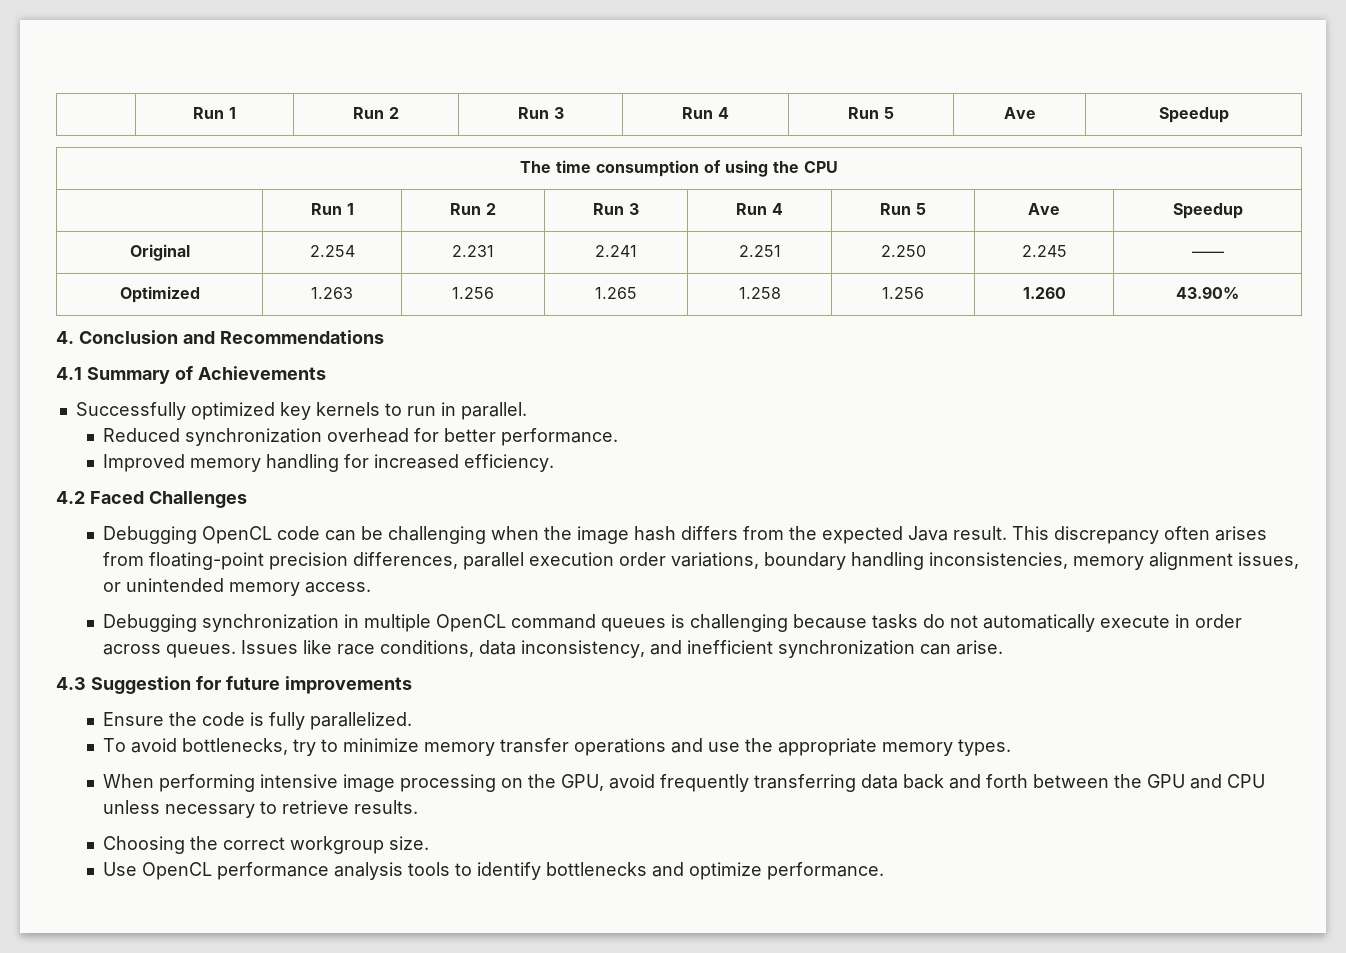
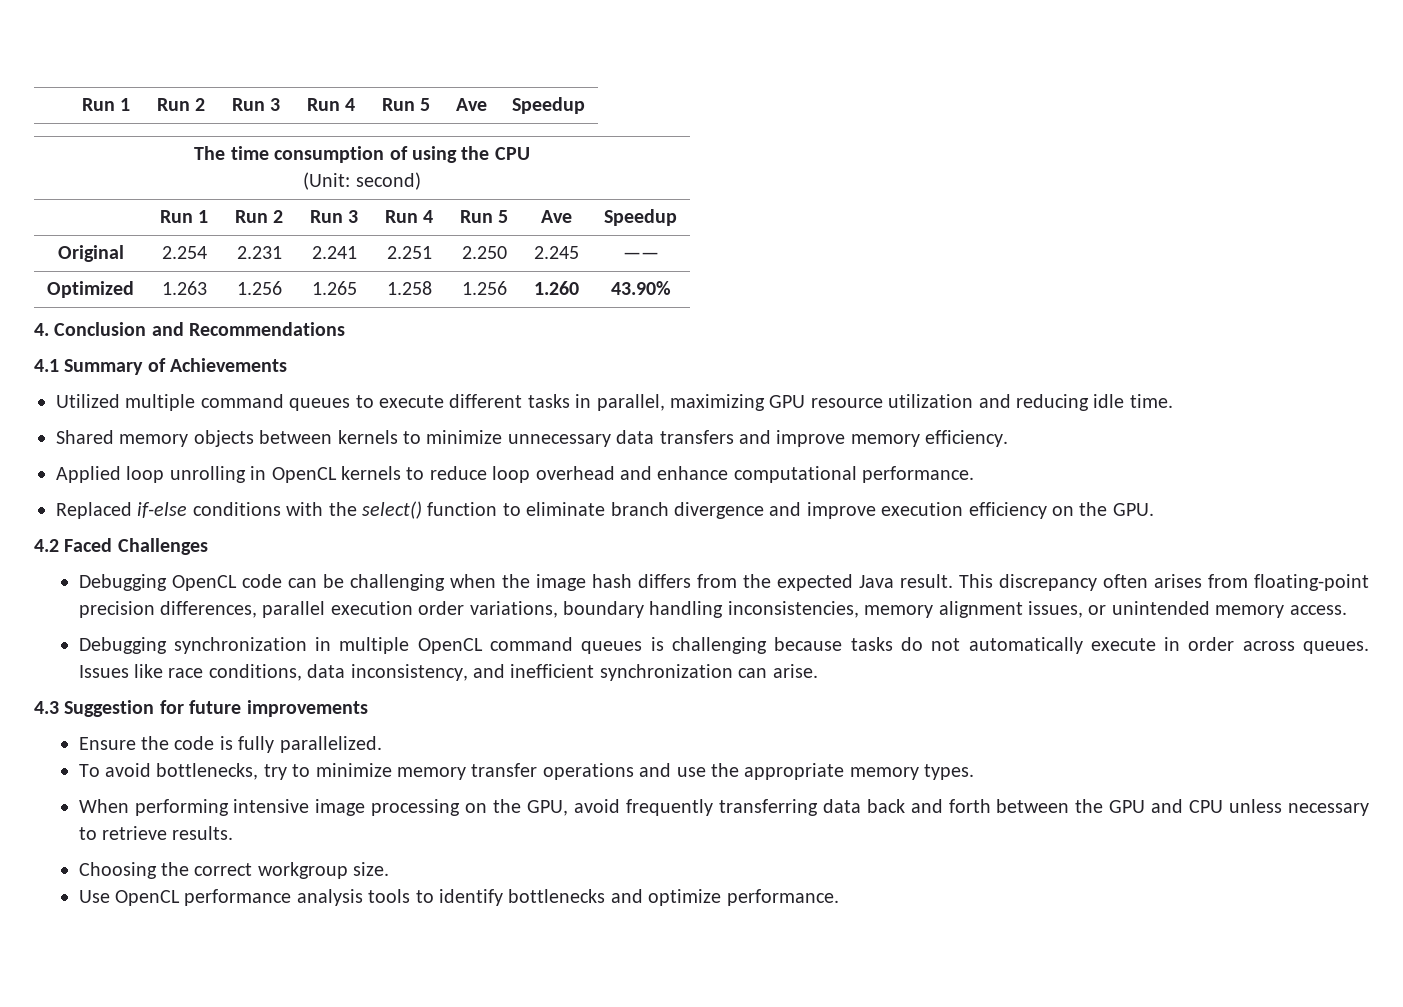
(838, 167) none -> [303,172,421,190] // (Unit: second)
[75,402,527,420] [103,428,619,446] [103,454,555,472] Successfully optimized key kernels to run in parallel. // Reduced synchronization overhead for better performance. // Improved memory handling for increased efficiency. -> [56,394,1173,411] [56,430,1009,447] [56,466,975,483] [56,501,1154,519] Utilized multiple command queues to execute different tasks in parallel, maximizing GPU resource utilization and reducing idle time. // Shared memory objects between kernels to minimize unnecessary data transfers and improve memory efficiency. // Applied loop unrolling in OpenCL kernels to reduce loop overhead and enhance computational performance. // Replaced if-else conditions with the select() function to eliminate branch divergence and improve execution efficiency on the GPU.

